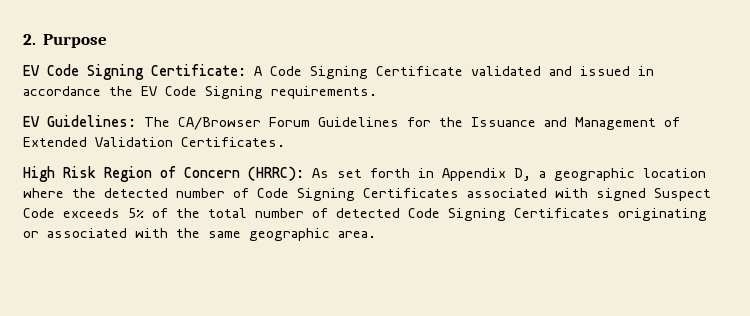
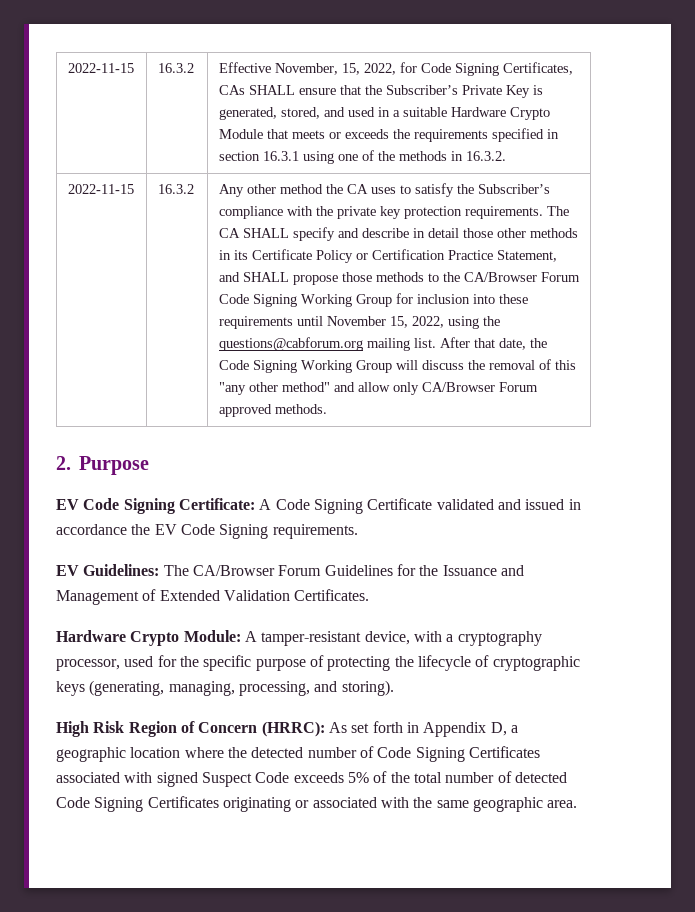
(23, 39) none -> [67,63,134,73] [157,63,194,73] [218,62,573,76] [218,85,543,98] [218,107,550,120] [218,128,559,142] [218,150,506,164] [67,184,134,194] [157,184,194,194] [218,183,550,197] [218,206,569,219] [218,227,578,241] [218,249,557,263] [218,272,580,285] [218,293,528,307] [218,316,500,329] [218,337,547,351] [218,359,576,373] [218,382,538,395] [218,404,327,417] 2022-11-15 | 16.3.2 | Effective November, 15, 2022, for Code Signing Certificates, CAs SHALL ensure that the Subscriber’s Private Key is generated, stored, and used in a suitable Hardware Crypto Module that meets or exceeds the requirements specified in section 16.3.1 using one of the methods in 16.3.2. // 2022-11-15 | 16.3.2 | Any other method the CA uses to satisfy the Subscriber’s compliance with the private key protection requirements. The CA SHALL specify and describe in detail those other methods in its Certificate Policy or Certification Practice Statement, and SHALL propose those methods to the CA/Browser Forum Code Signing Working Group for inclusion into these requirements until November 15, 2022, using the questions@cabforum.org mailing list. After that date, the Code Signing Working Group will discuss the removal of this "any other method" and allow only CA/Browser Forum approved methods. //
(285, 142) none -> [56,630,542,646] [56,655,580,671] [56,680,394,696] // Hardware Crypto Module: A tamper-resistant device, with a cryptography processor, used for the specific purpose of protecting the lifecycle of cryptographic keys (generating, managing, processing, and storing).

